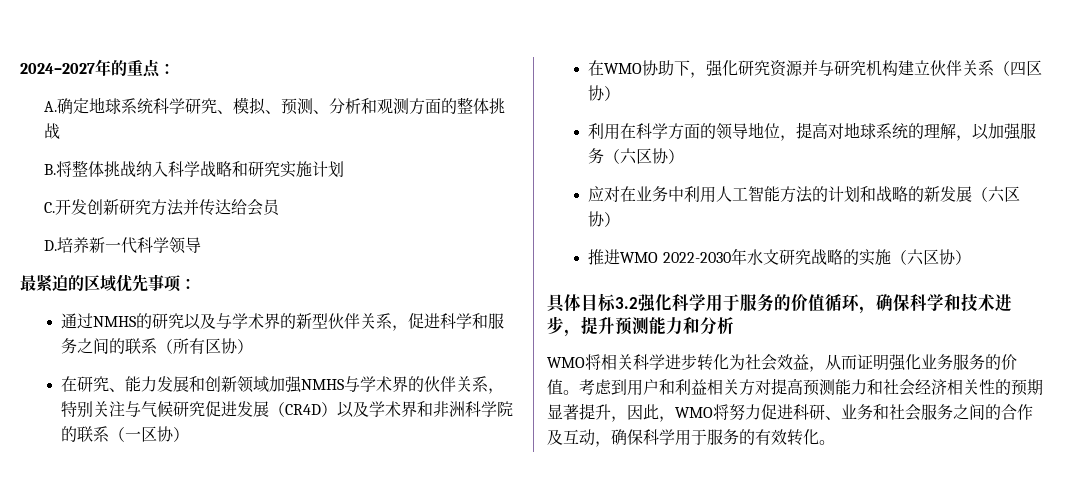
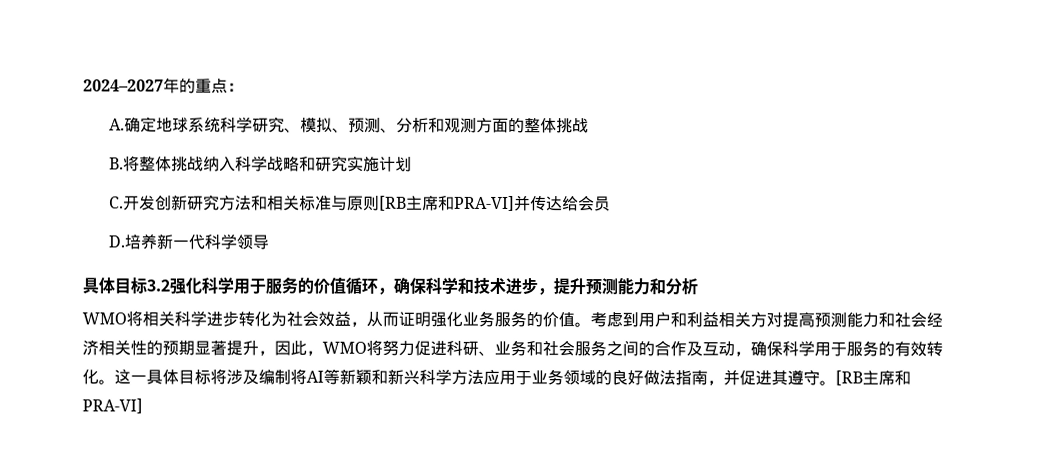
(184, 207) none -> [250,195,515,211] 和相关标准与原则[RB主席和PRA-VI]
[20,274,196,292] [61,313,505,331] [61,338,254,354] [61,376,505,394] [61,401,514,418] [61,426,190,442] [588,60,1043,78] [588,85,621,101] [588,122,1037,141] [588,148,685,164] [588,186,1021,203] [588,211,621,227] [588,248,971,266] // 最紧迫的区域优先事项： // 通过NMHS的研究以及与学术界的新型伙伴关系，促进科学和服务之间的联系（所有区协） // 在研究、能力发展和创新领域加强NMHS与学术界的伙伴关系，特别关注与气候研究促进发展（CR4D）以及学术界和非洲科学院的联系（一区协） // 在WMO协助下，强化研究资源并与研究机构建立伙伴关系（四区协） // 利用在科学方面的领导地位，提高对地球系统的理解，以加强服务（六区协） // 应对在业务中利用人工智能方法的计划和战略的新发展（六区协） // 推进WMO 2022-2030年水文研究战略的实施（六区协） -> (269, 242) none
(835, 442) none -> [114,368,911,386] [82,398,143,414] 这一具体目标将涉及编制将AI等新颖和新兴科学方法应用于业务领域的良好做法指南，并促进其遵守。[RB主席和PRA-VI]

